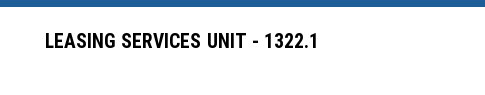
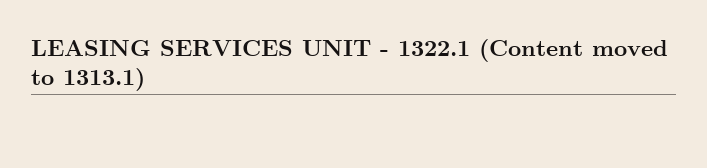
(320, 40) none -> [479,39,668,62] [31,68,145,91] (Content moved to 1313.1)

